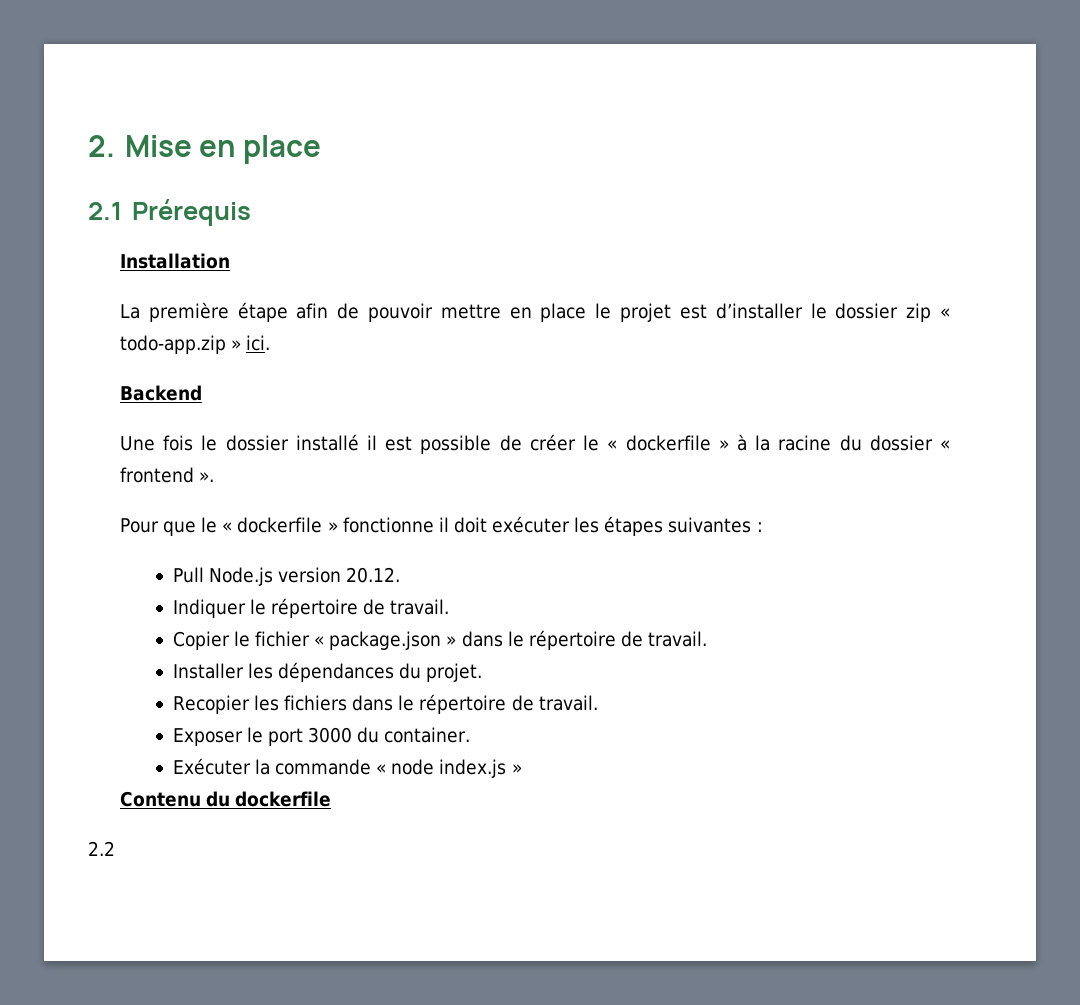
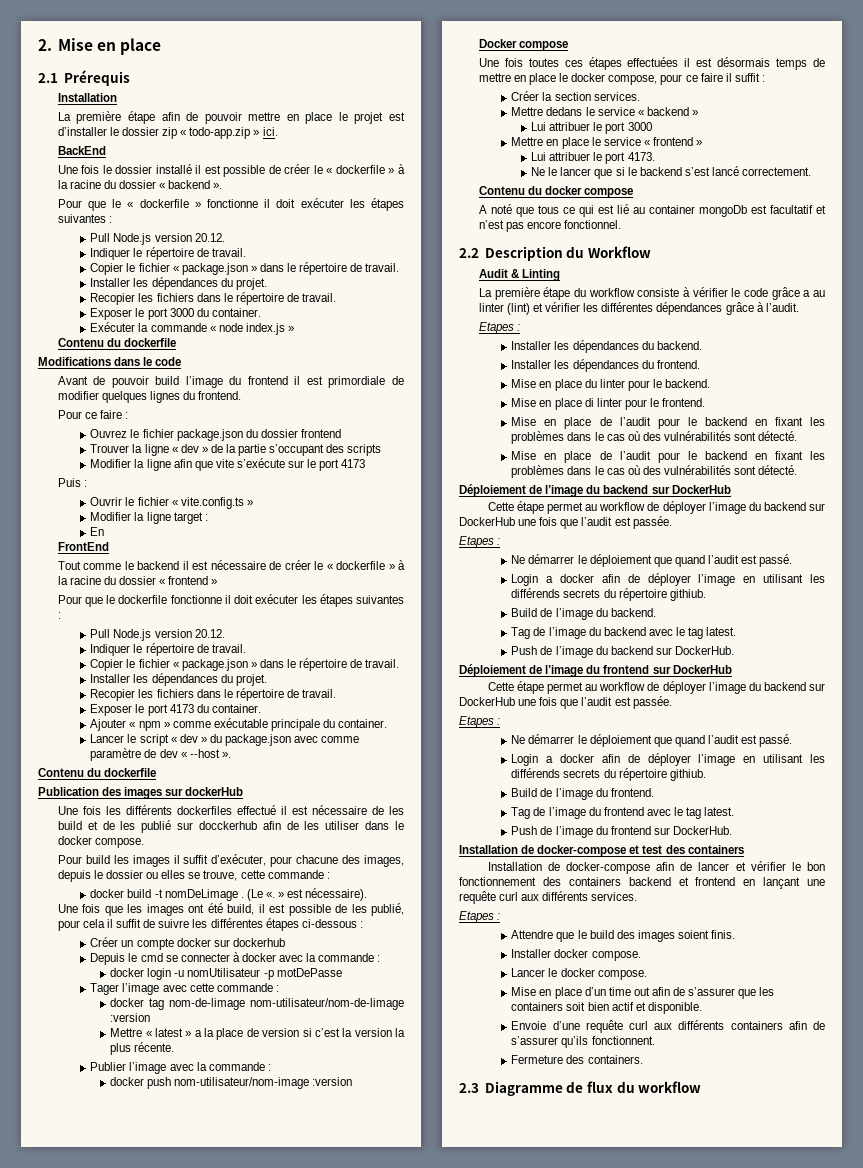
[119,385,202,401] Backend -> [57,146,106,155] BackEnd
[119,467,194,483] frontend -> [168,180,211,189] backend
[88,841,115,856] 2.2 -> [38,357,182,366] [57,376,405,388] [57,391,242,403] [57,410,129,419] [90,429,341,441] [90,444,382,456] [90,458,366,471] [57,478,87,487] [90,497,253,509] [90,512,208,524] [90,527,105,536] [57,542,109,551] [57,560,405,570] [57,576,218,585] [57,594,405,607] [57,612,61,619] [90,629,225,641] [90,643,246,656] [90,658,400,671] [90,673,267,686] [90,688,337,701] [90,704,261,716] [90,718,388,731] [90,734,360,746] [90,748,231,761] [38,768,157,777] [38,787,244,799] [57,805,405,815] [57,820,404,833] [57,836,144,848] [57,854,404,867] [57,870,330,882] [90,888,368,901] [57,903,404,916] [57,918,363,931] [90,937,285,950] [90,952,381,965] [110,968,342,980] [90,983,279,995] [110,998,404,1010] [110,1013,151,1022] [110,1028,406,1040] [110,1042,175,1055] [90,1062,271,1074] [110,1077,353,1089] [478,39,568,51] [478,57,825,70] [478,73,765,85] [511,91,640,101] [511,107,698,116] [531,122,652,134] [511,137,703,149] [531,152,655,164] [531,166,812,179] [478,186,634,198] [478,204,826,217] [478,220,622,232] [459,246,652,261] [478,269,561,281] [478,287,826,300] [478,302,799,315] [478,322,520,334] [511,340,702,353] [511,359,700,372] [511,379,711,391] [511,398,706,410] [511,417,825,429] [511,431,798,444] [511,451,825,463] [511,465,798,478] [459,484,731,497] [487,501,825,514] [459,516,672,529] [459,536,501,548] [511,554,793,567] [511,573,825,586] [511,588,706,601] [511,608,656,620] [511,627,737,639] [511,646,734,658] [459,664,732,677] [487,681,825,694] [459,696,672,709] [459,716,501,728] [511,734,793,747] [511,753,825,766] [511,768,706,781] [511,788,654,800] [511,807,735,819] [511,826,732,838] [459,845,744,857] [487,861,826,874] [459,877,825,889] [459,891,638,904] [459,911,501,923] [511,930,736,942] [511,949,641,961] [511,968,647,980] [511,987,775,999] [511,1002,702,1014] [511,1020,825,1033] [511,1036,655,1048] [511,1055,643,1064] [459,1081,702,1096] Modifications dans le code // Avant de pouvoir build l’image du frontend il est primordiale de modifier quelques lignes du frontend. // Pour ce faire : // Ouvrez le fichier package.json du dossier frontend // Trouver la ligne « dev » de la partie s’occupant des scripts // Modifier la ligne afin que vite s’exécute sur le port 4173 // Puis : // Ouvrir le fichier « vite.config.ts » // Modifier la ligne target : // En // FrontEnd // Tout comme le backend il est nécessaire de créer le « dockerfile » à la racine du dossier « frontend » // Pour que le dockerfile fonctionne il doit exécuter les étapes suivantes : // Pull Node.js version 20.12. // Indiquer le répertoire de travail. // Copier le fichier « package.json » dans le répertoire de travail. // Installer les dépendances du projet. // Recopier les fichiers dans le répertoire de travail. // Exposer le port 4173 du container. // Ajouter « npm » comme exécutable principale du container. // Lancer le script « dev » du package.json avec comme paramètre de dev « --host ». // Contenu du dockerfile // Publication des images sur dockerHub // Une fois les différents dockerfiles effectué il est nécessaire de les build et de les publié sur docckerhub afin de les utiliser dans le docker compose. // Pour build les images il suffit d’exécuter, pour chacune des images, depuis le dossier ou elles se trouve, cette commande : // docker build -t nomDeLimage . (Le «. » est nécessaire). // Une fois que les images ont été build, il est possible de les publié, pour cela il suffit de suivre les différentes étapes ci-dessous : // Créer un compte docker sur dockerhub // Depuis le cmd se connecter à docker avec la commande : // docker login -u nomUtilisateur -p motDePasse // Tager l’image avec cette commande : // docker tag nom-de-limage nom-utilisateur/nom-de-limage :version // Mettre « latest » a la place de version si c’est la version la plus récente. // Publier l’image avec la commande : // docker push nom-utilisateur/nom-image :version // Docker compose // Une fois toutes ces étapes effectuées il est désormais temps de mettre en place le docker compose, pour ce faire il suffit : // Créer la section services. // Mettre dedans le service « backend » // Lui attribuer le port 3000 // Mettre en place le service « frontend » // Lui attribuer le port 4173. // Ne le lancer que si le backend s’est lancé correctement. // Contenu du docker compose // A noté que tous ce qui est lié au container mongoDb est facultatif et n’est pas encore fonctionnel. // 2.2 Description du Workflow // Audit & Linting // La première étape du workflow consiste à vérifier le code grâce a au linter (lint) et vérifier les différentes dépendances grâce à l’audit. // Etapes : // Installer les dépendances du backend. // Installer les dépendances du frontend. // Mise en place du linter pour le backend. // Mise en place di linter pour le frontend. // Mise en place de l’audit pour le backend en fixant les problèmes dans le cas où des vulnérabilités sont détecté. // Mise en place de l’audit pour le backend en fixant les problèmes dans le cas où des vulnérabilités sont détecté. // Déploiement de l’image du backend sur DockerHub // Cette étape permet au workflow de déployer l’image du backend sur DockerHub une fois que l’audit est passée. // Etapes : // Ne démarrer le déploiement que quand l’audit est passé. // Login a docker afin de déployer l’image en utilisant les différends secrets du répertoire githiub. // Build de l’image du backend. // Tag de l’image du backend avec le tag latest. // Push de l’image du backend sur DockerHub. // Déploiement de l’image du frontend sur DockerHub // Cette étape permet au workflow de déployer l’image du backend sur DockerHub une fois que l’audit est passée. // Etapes : // Ne démarrer le déploiement que quand l’audit est passé. // Login a docker afin de déployer l’image en utilisant les différends secrets du répertoire githiub. // Build de l’image du frontend. // Tag de l’image du frontend avec le tag latest. // Push de l’image du frontend sur DockerHub. // Installation de docker-compose et test des containers // Installation de docker-compose afin de lancer et vérifier le bon fonctionnement des containers backend et frontend en lançant une requête curl aux différents services. // Etapes : // Attendre que le build des images soient finis. // Installer docker compose. // Lancer le docker compose. // Mise en place d’un time out afin de s’assurer que les containers soit bien actif et disponible. // Envoie d’une requête curl aux différents containers afin de s’assurer qu’ils fonctionnent. // Fermeture des containers. // 2.3 Diagramme de flux du workflow

